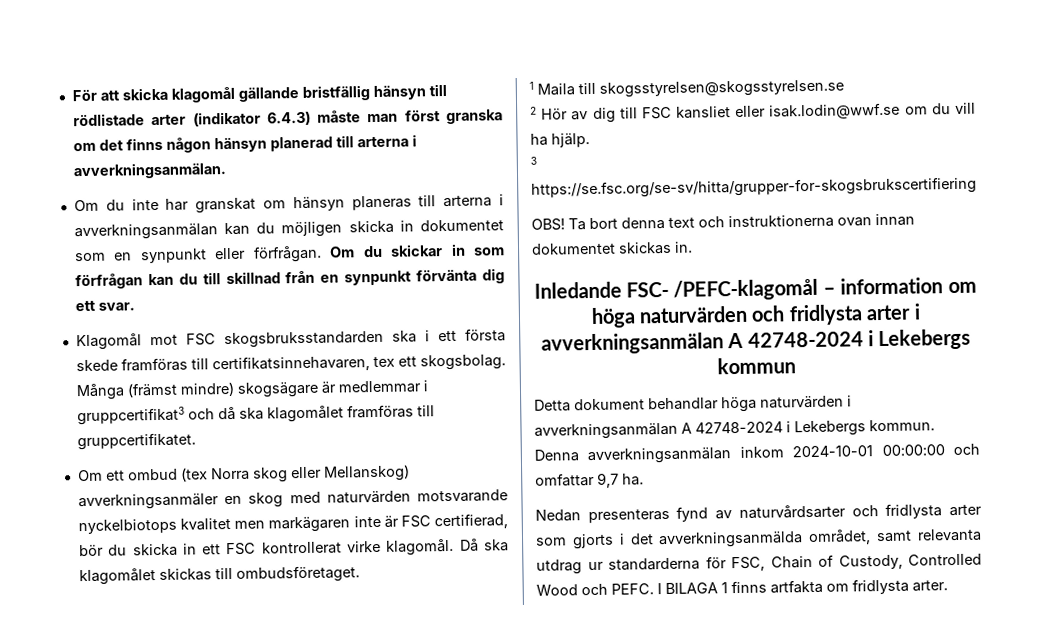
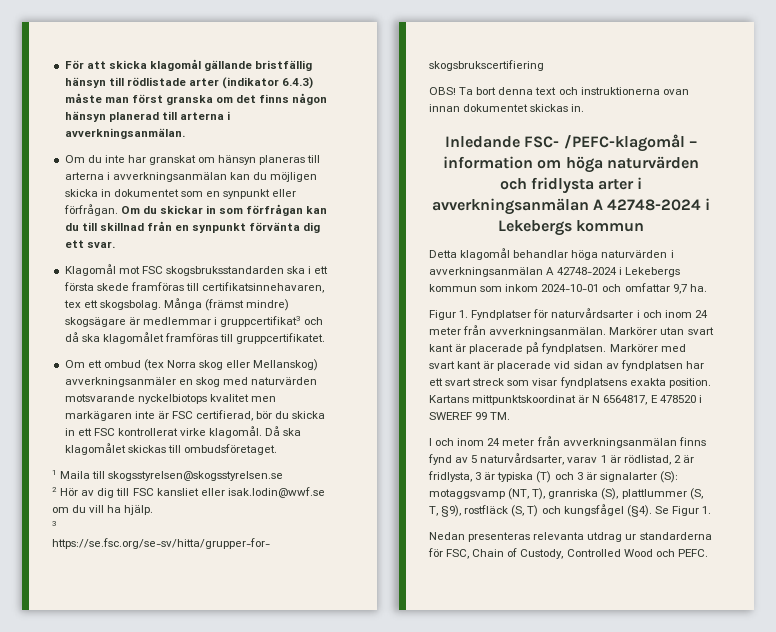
[574,398,645,411] dokument -> [460,248,511,260] klagomål
[869,419,935,432] [534,447,732,465] kommun. Denna avverkningsanmälan -> [429,284,503,292] kommun som
[881,444,945,457] 00:00:00 -> (600, 288) none
[535,503,982,524] [536,529,913,550] Nedan presenteras fynd av naturvårdsarter och fridlysta arter som gjorts i det avverkningsanmälda området, samt -> [429,308,708,320] [429,325,714,337] [429,342,686,354] [429,360,704,371] [429,377,711,388] [429,395,702,405] [429,412,511,420] [429,436,706,448] [428,453,694,465] [428,471,678,483] [429,488,703,500] [429,504,712,517] [429,532,531,542] Figur 1. Fyndplatser för naturvårdsarter i och inom 24 meter från avverkningsanmälan. Markörer utan svart kant är placerade på fyndplatsen. Markörer med svart kant är placerade vid sidan av fyndplatsen har ett svart streck som visar fyndplatsens exakta position. Kartans mittpunktskoordinat är N 6564817, E 478520 i SWEREF 99 TM. // I och inom 24 meter från avverkningsanmälan finns fynd av 5 naturvårdsarter, varav 1 är rödlistad, 2 är fridlysta, 3 är typiska (T) och 3 är signalarter (S): motaggsvamp (NT, T), granriska (S), plattlummer (S, T, §9), rostfläck (S, T) och kungsfågel (§4). Se Figur 1. // Nedan presenteras
[657,578,948,595] I BILAGA 1 finns artfakta om fridlysta arter. -> (708, 553) none

